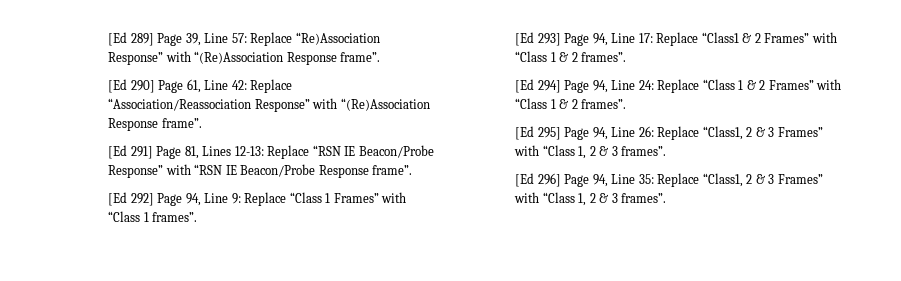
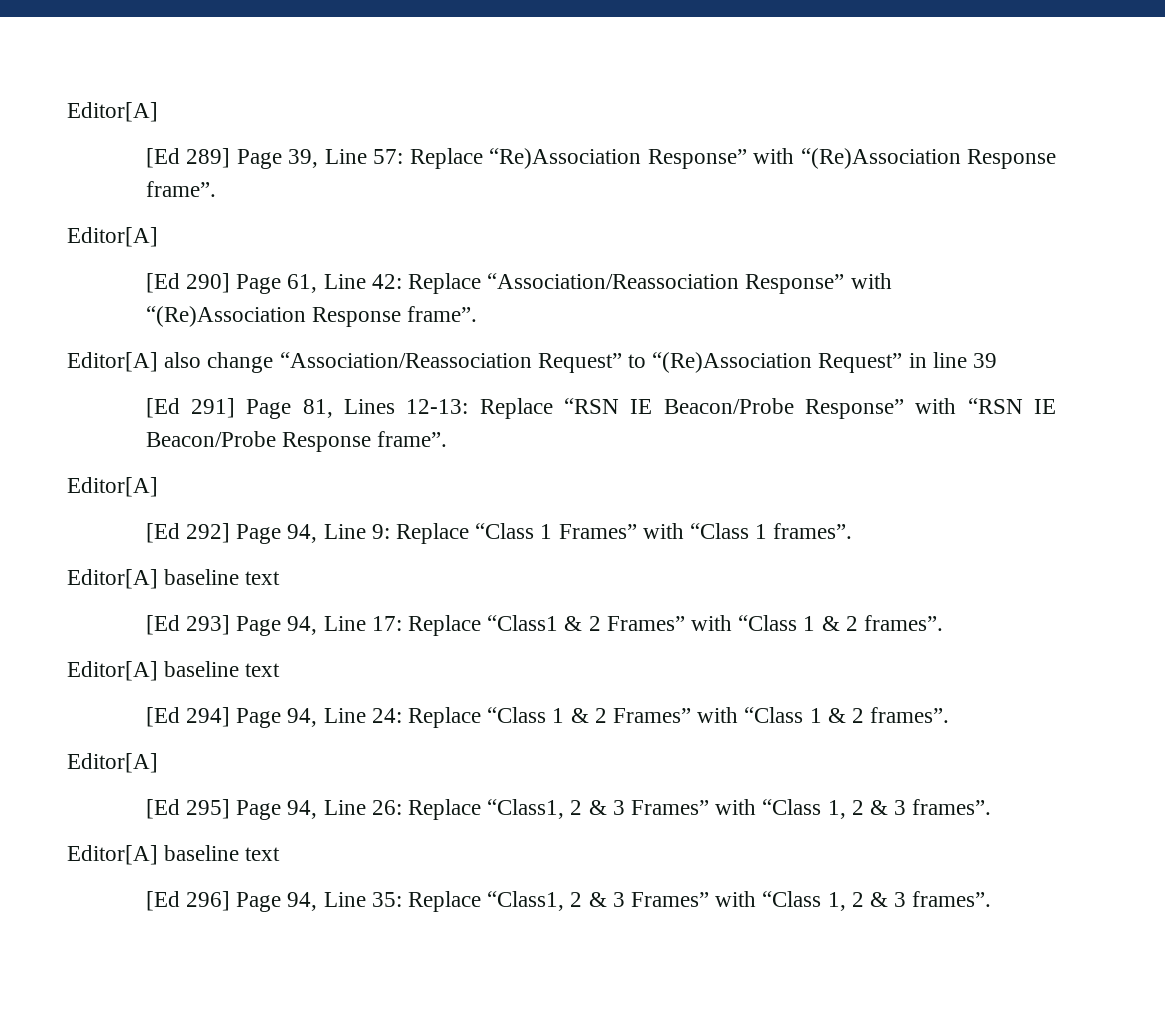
(108, 39) none -> [67,102,158,122] Editor[A] //
(381, 57) none -> [67,227,158,247] // Editor[A]
(202, 123) none -> [67,352,998,373] // Editor[A] also change “Association/Reassociation Request” to “(Re)Association Request” in line 39
(413, 170) none -> [67,477,158,497] // Editor[A]
(198, 217) none -> [67,569,281,589] // Editor[A] baseline text
(627, 57) none -> [67,661,281,681] // Editor[A] baseline text
(627, 104) none -> [67,753,158,773] // Editor[A]
(667, 151) none -> [67,845,281,865] // Editor[A] baseline text

